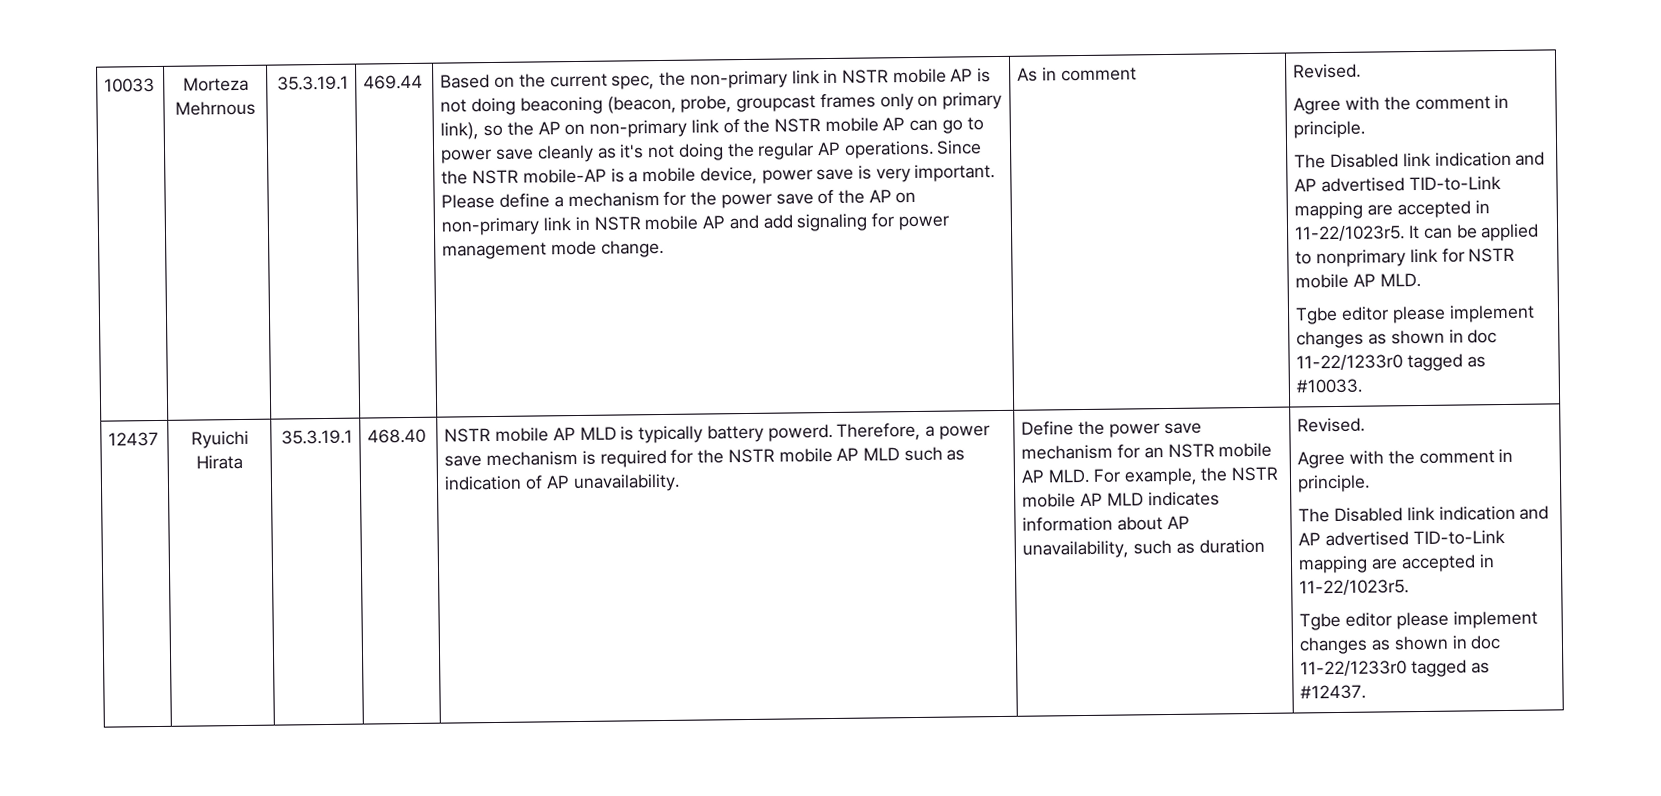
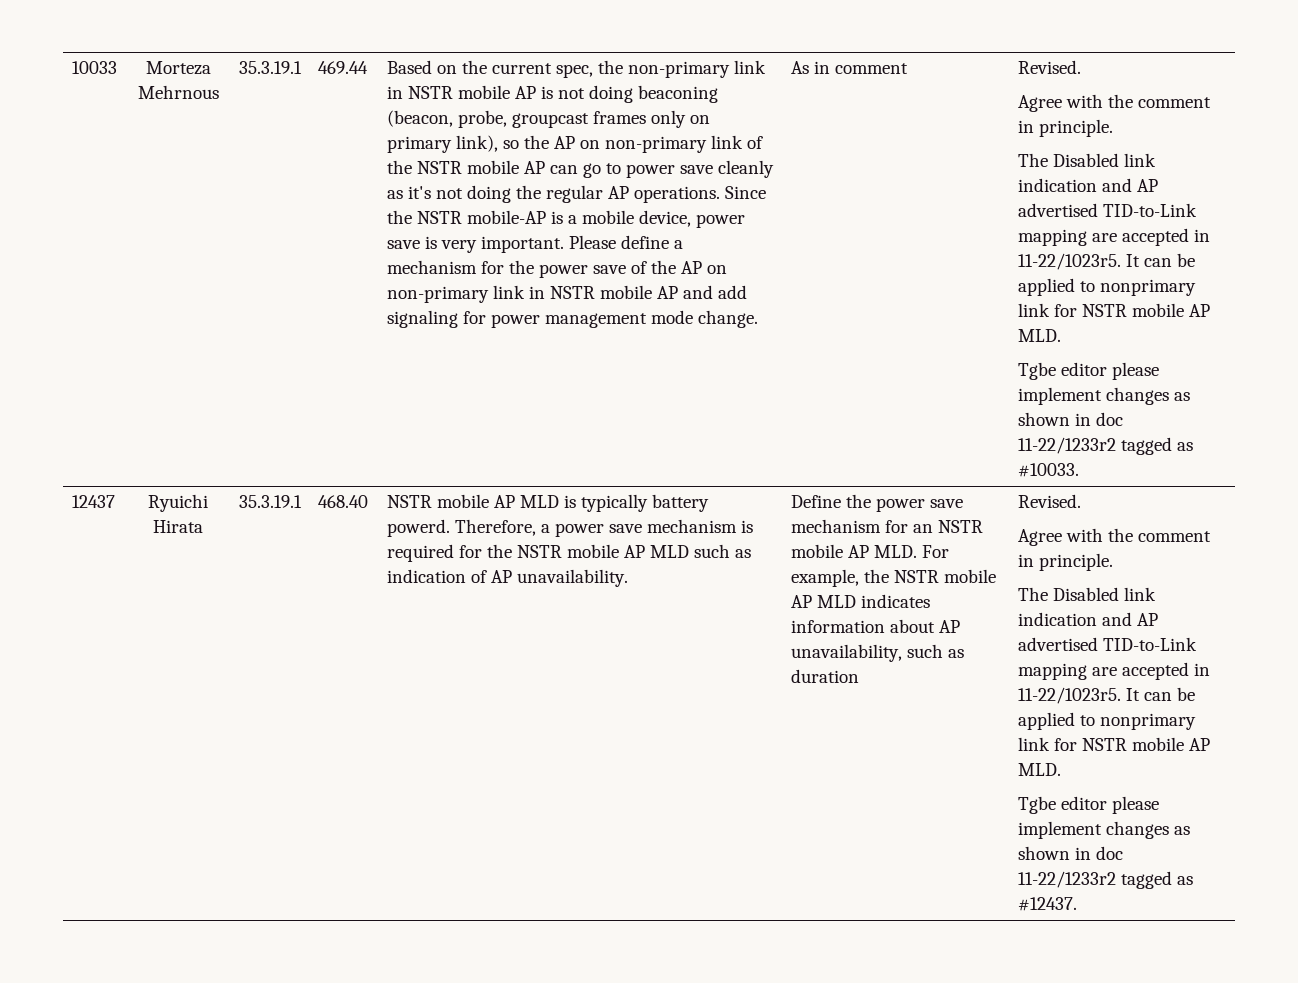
[1296,354,1404,371] 11-22/1233r0 -> [1018,437,1117,454] 11-22/1233r2
[1299,610,1538,631] [1299,635,1502,655] [1300,660,1408,677] // Tgbe editor please implement changes as shown in doc 11-22/1233r0 -> [1126,687,1196,701] [1018,712,1197,730] [1018,737,1211,751] [1018,763,1062,776] [1018,796,1160,814] [1018,821,1191,839] [1018,846,1124,860] [1018,871,1117,888] It can be applied to nonprimary link for NSTR mobile AP MLD. // Tgbe editor please implement changes as shown in doc 11-22/1233r2

